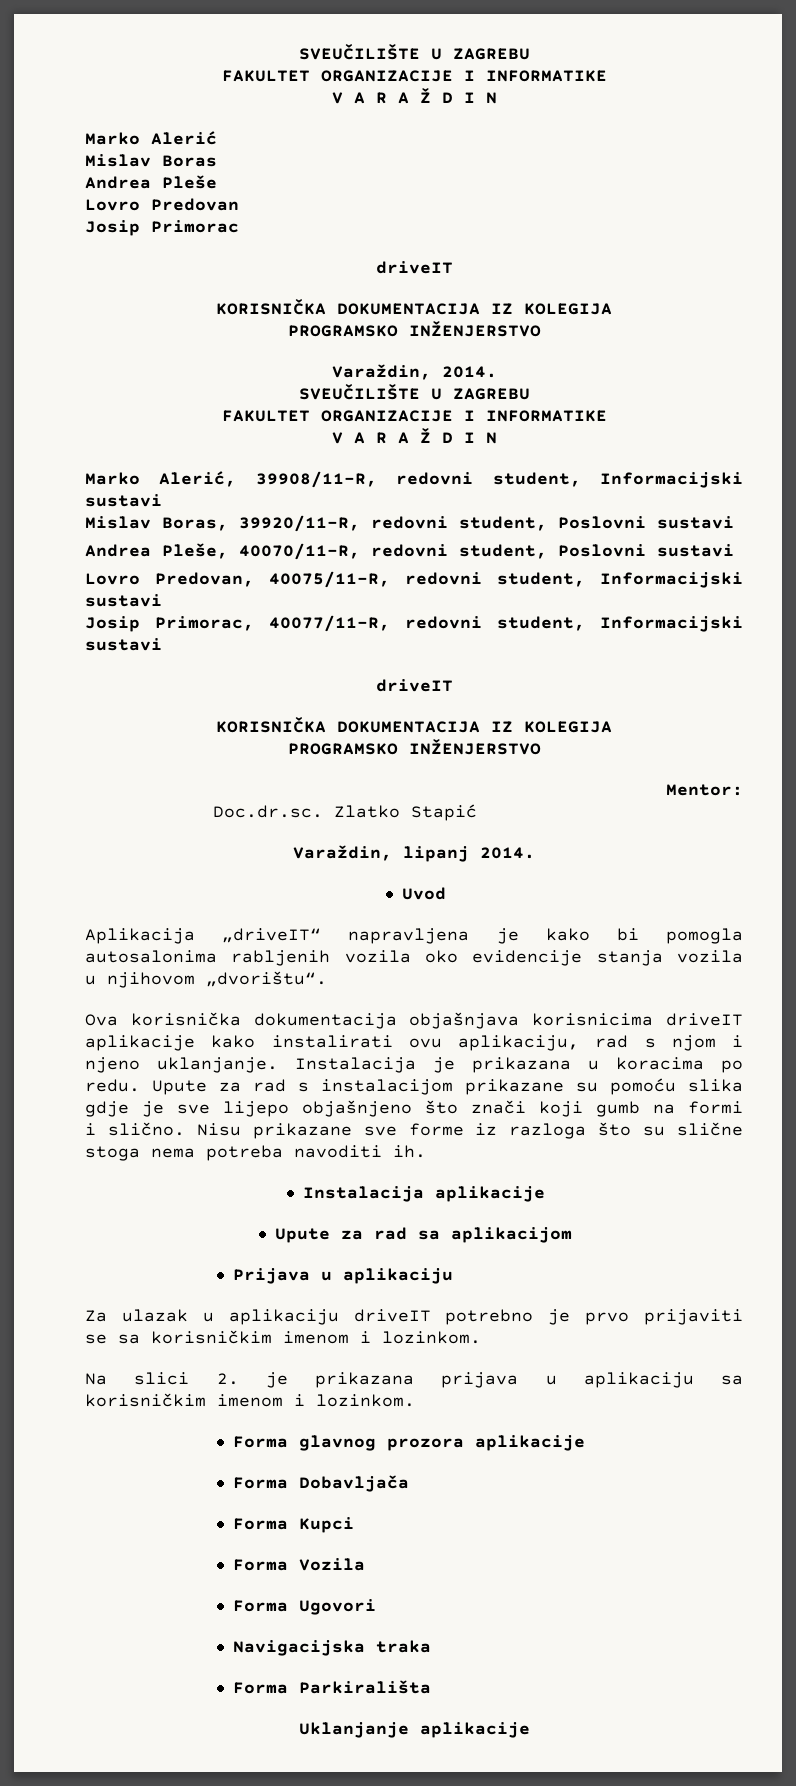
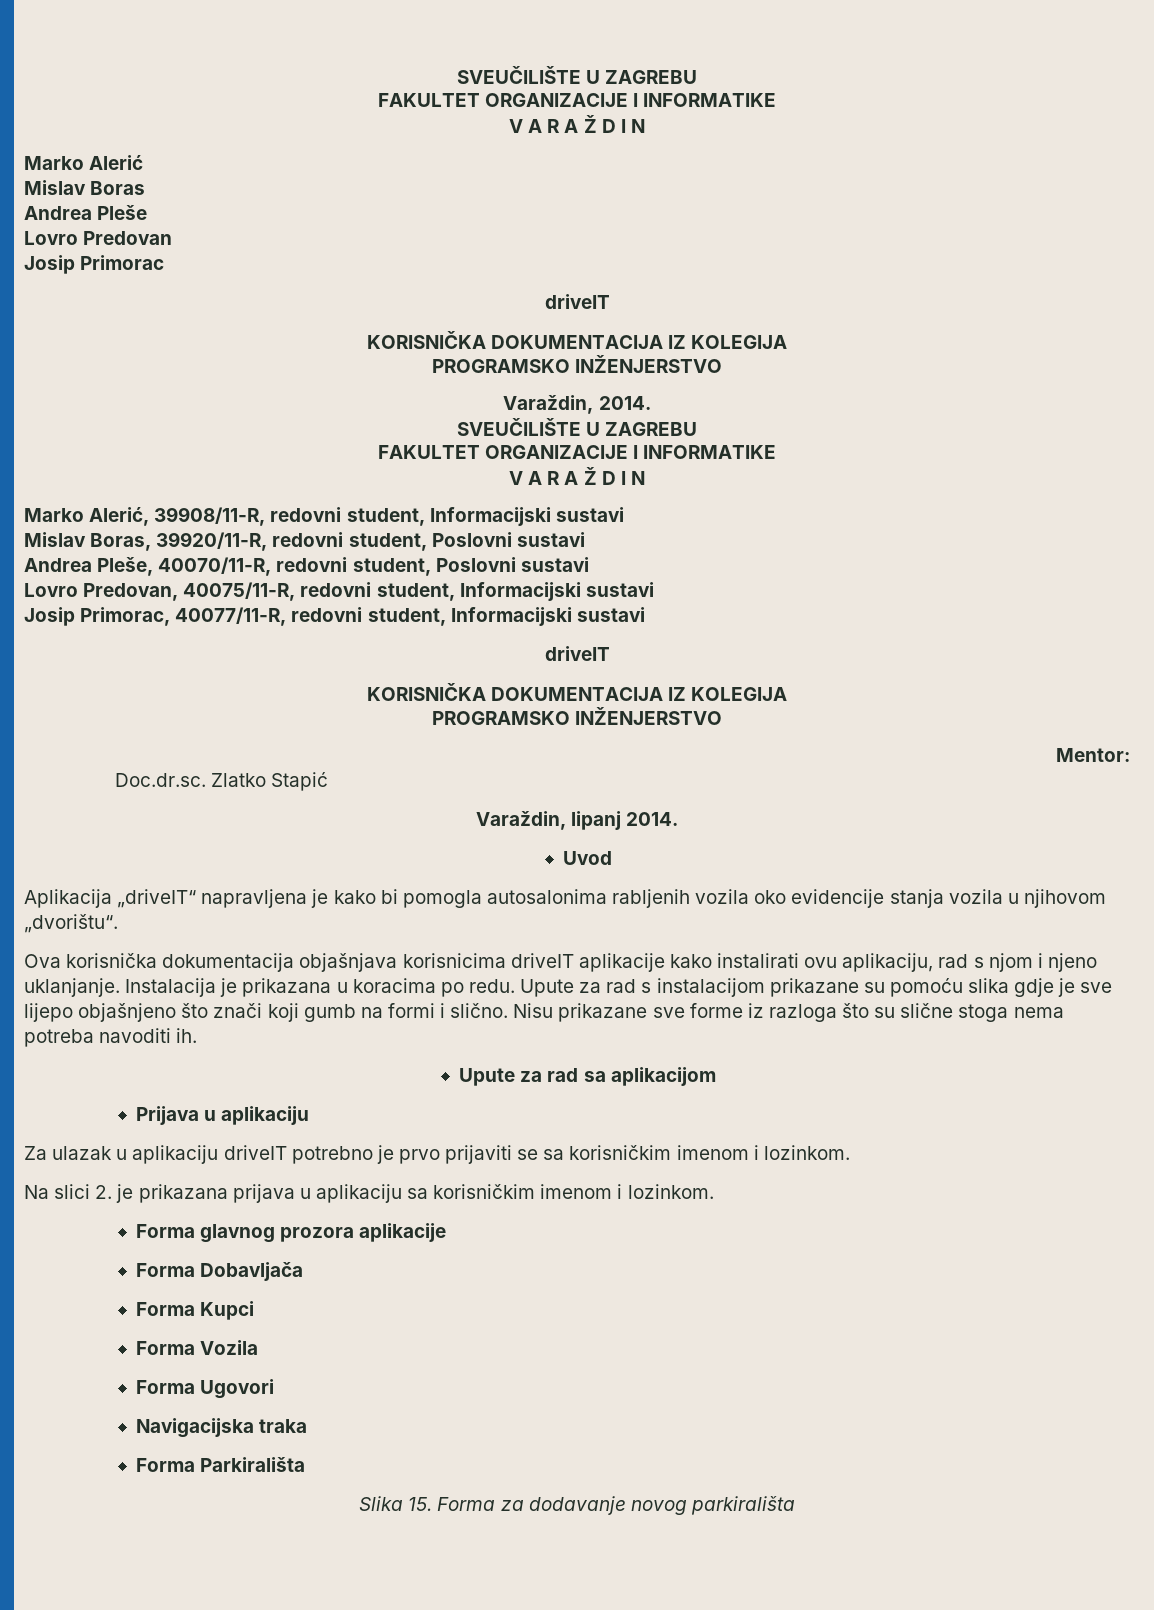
[302,1186,545,1202] // Instalacija aplikacije -> (198, 1035) none
[298,1722,530,1738] Uklanjanje aplikacije -> [359,1496,795,1515] Slika 15. Forma za dodavanje novog parkirališta

